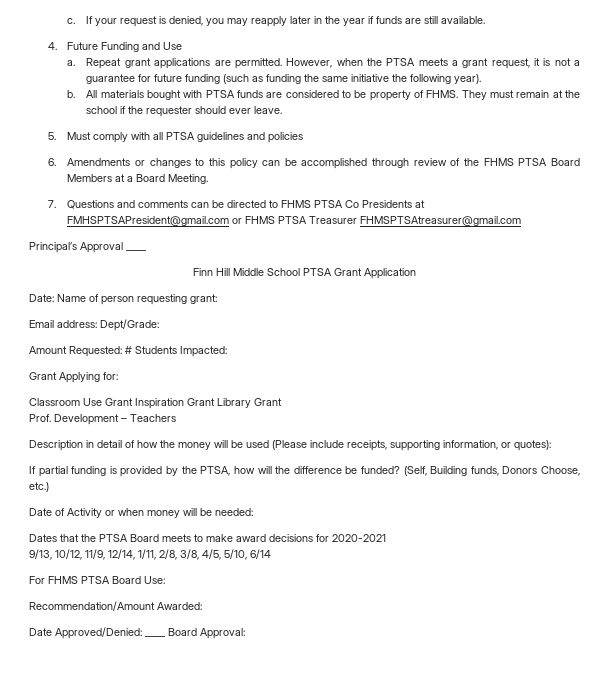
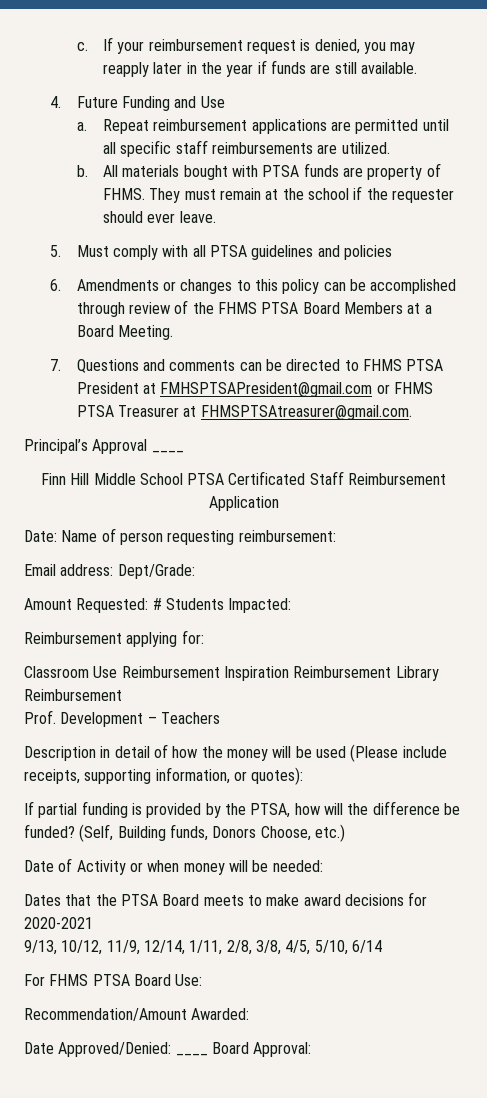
(118, 22) none -> [148,39,243,51] reimbursement
[124,58,151,68] grant -> [153,119,248,131] reimbursement
[234,58,580,69] [86,74,482,84] permitted. However, when the PTSA meets a grant request, it is not a guarantee for future funding (such as funding the same initiative the following year). -> [355,119,449,134] [102,140,390,157] permitted until all specific staff reimbursements are utilized.
[285,90,367,98] considered to be -> (363, 172) none
[345,200,413,208] Co Presidents -> [76,382,139,394] President
[360,216,522,226] FHMSPTSAtreasurer@gmail.com -> [183,405,412,420] at FHMSPTSAtreasurer@gmail.com.
[334,268,362,276] Grant -> [228,471,447,485] Certificated Staff Reimbursement
[190,294,217,304] grant: -> [238,530,336,542] reimbursement:
[29,372,100,383] Grant Applying -> [24,632,178,647] Reimbursement applying
[105,398,282,409] Grant Inspiration Grant Library Grant -> [121,666,439,681] [24,689,122,701] Reimbursement Inspiration Reimbursement Library Reimbursement

